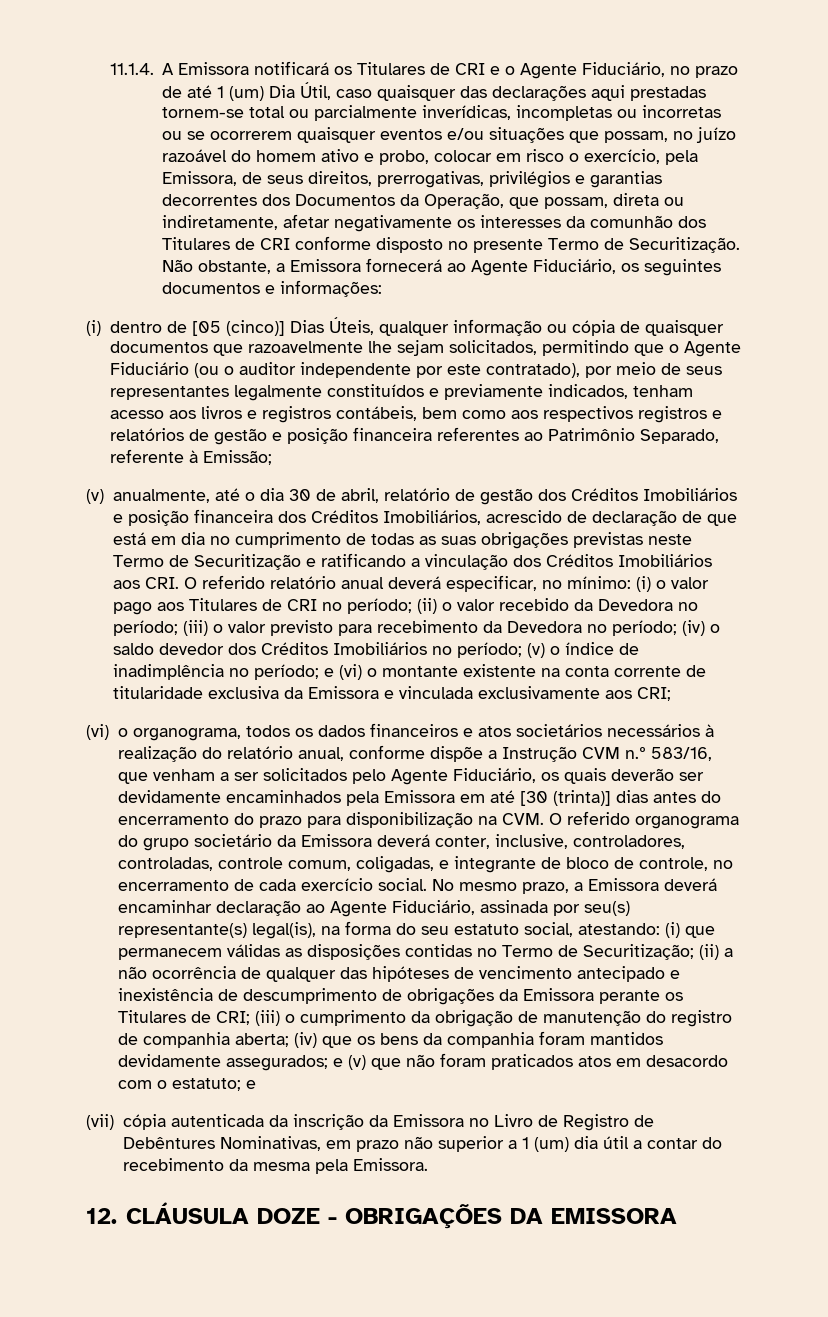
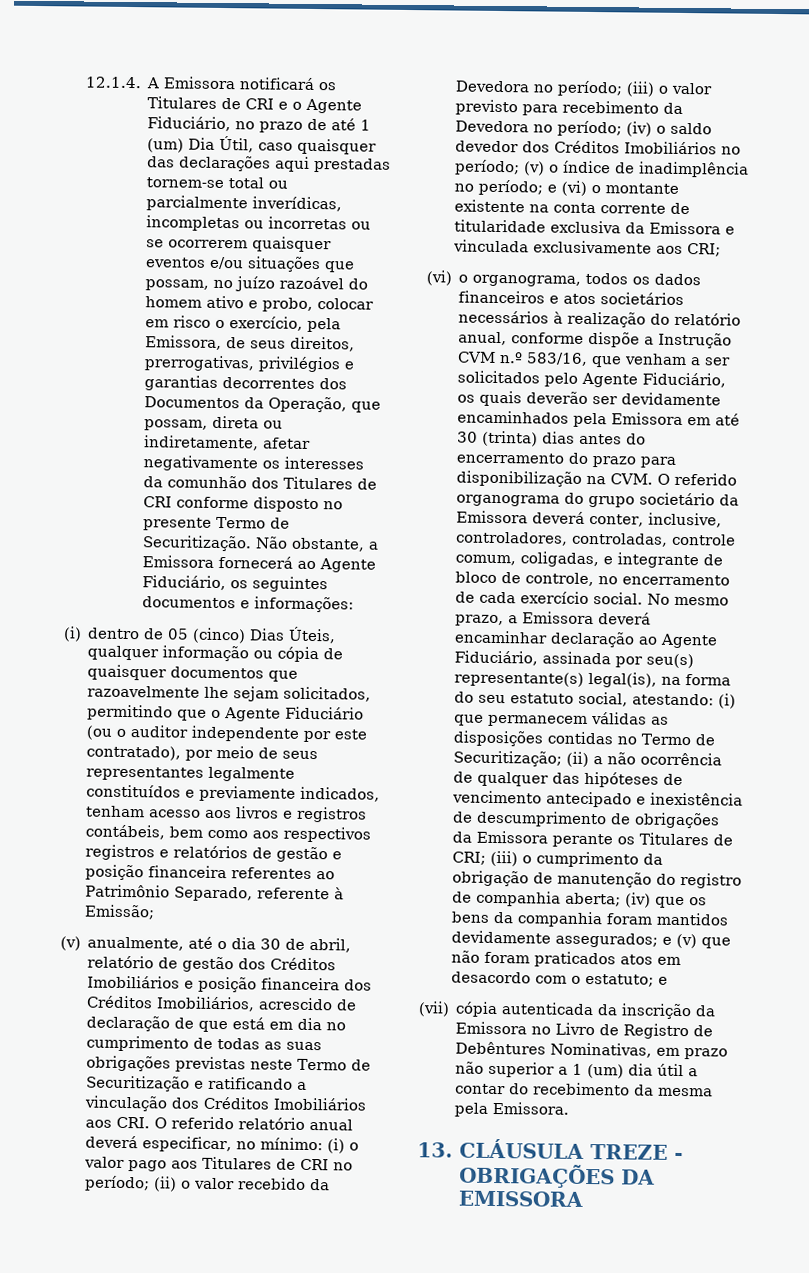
[109,63,154,75] 11.1.4. -> [84,76,142,89] 12.1.4.
[191,320,285,336] [05 (cinco)] -> [167,627,247,644] 05 (cinco)
[519,790,611,806] [30 (trinta)] -> [457,430,539,447] 30 (trinta)
[86,1202,320,1224] 12. CLÁUSULA DOZE -> [417,1138,669,1160] 13. CLÁUSULA TREZE

